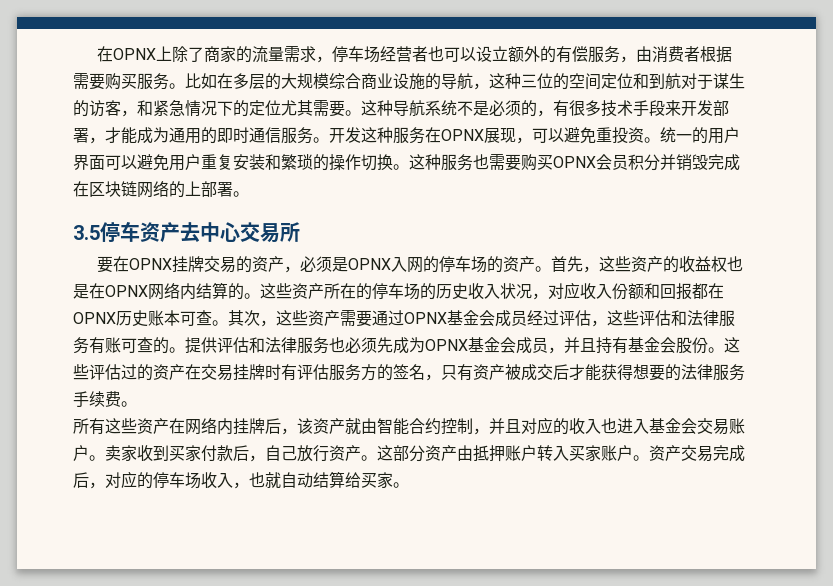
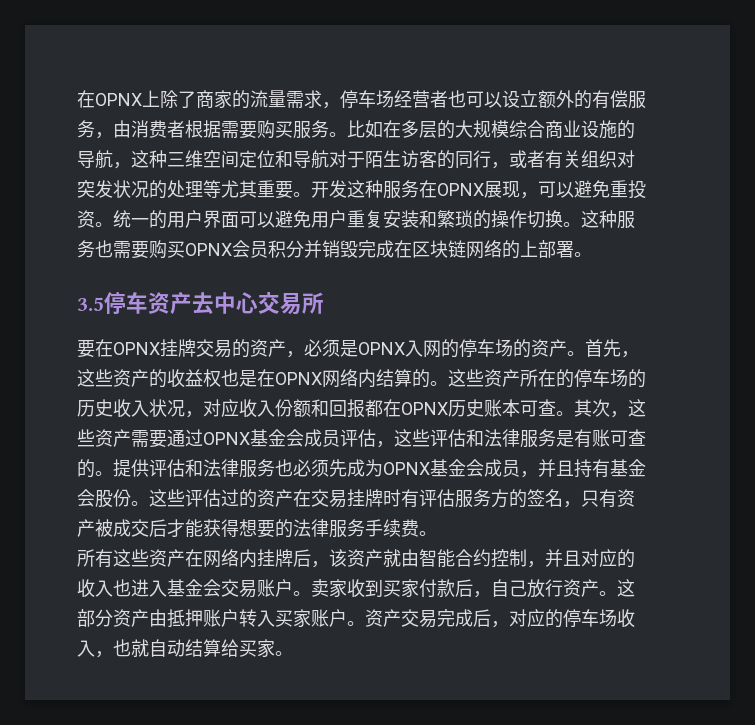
[537,73,569,90] 位的 -> [185,150,203,168] 维
[649,73,745,89] [73,99,729,117] [73,127,313,144] 到航对于谋生的访客，和紧急情况下的定位尤其需要。这种导航系统不是必须的，有很多技术手段来开发部署，才能成为通用的即时通信服务 -> [293,150,635,169] [77,180,293,199] 导航对于陌生访客的同行，或者有关组织对突发状况的处理等尤其重要
[527,310,559,326] 经过 -> (340, 438) none
(89, 345) none -> [556,430,574,447] 是

